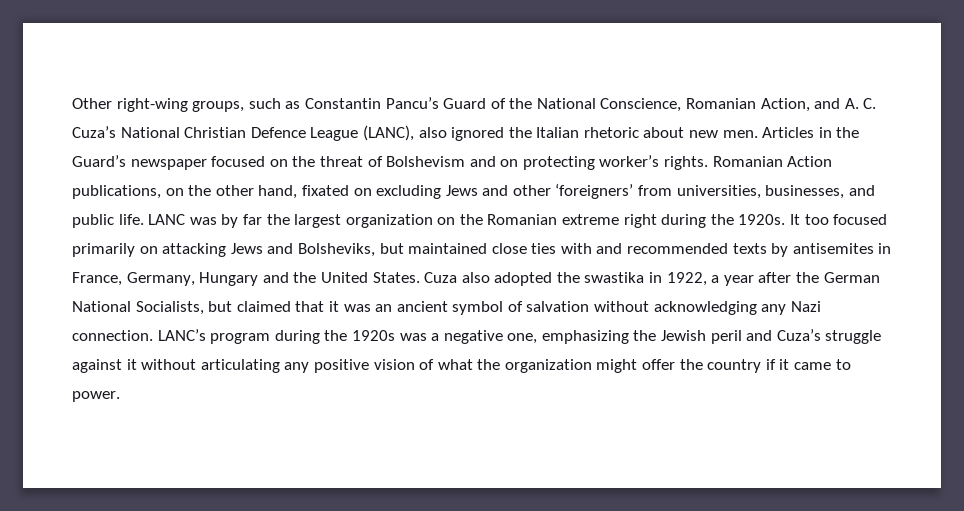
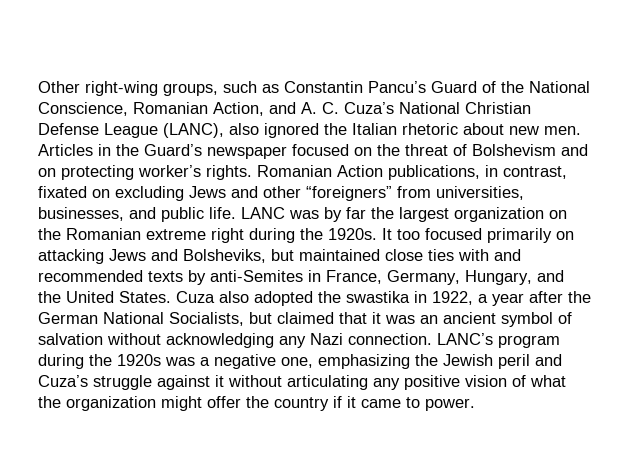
[250,127,306,138] Defence -> [38,123,99,135] Defense
[165,185,298,199] on the other hand, -> [485,165,567,179] in contrast,
[555,183,634,199] ‘foreigners’ -> [306,186,392,201] “foreigners”
[792,243,874,254] antisemites -> [210,270,303,282] anti-Semites
[199,272,259,286] Hungary -> [465,270,532,285] Hungary,

